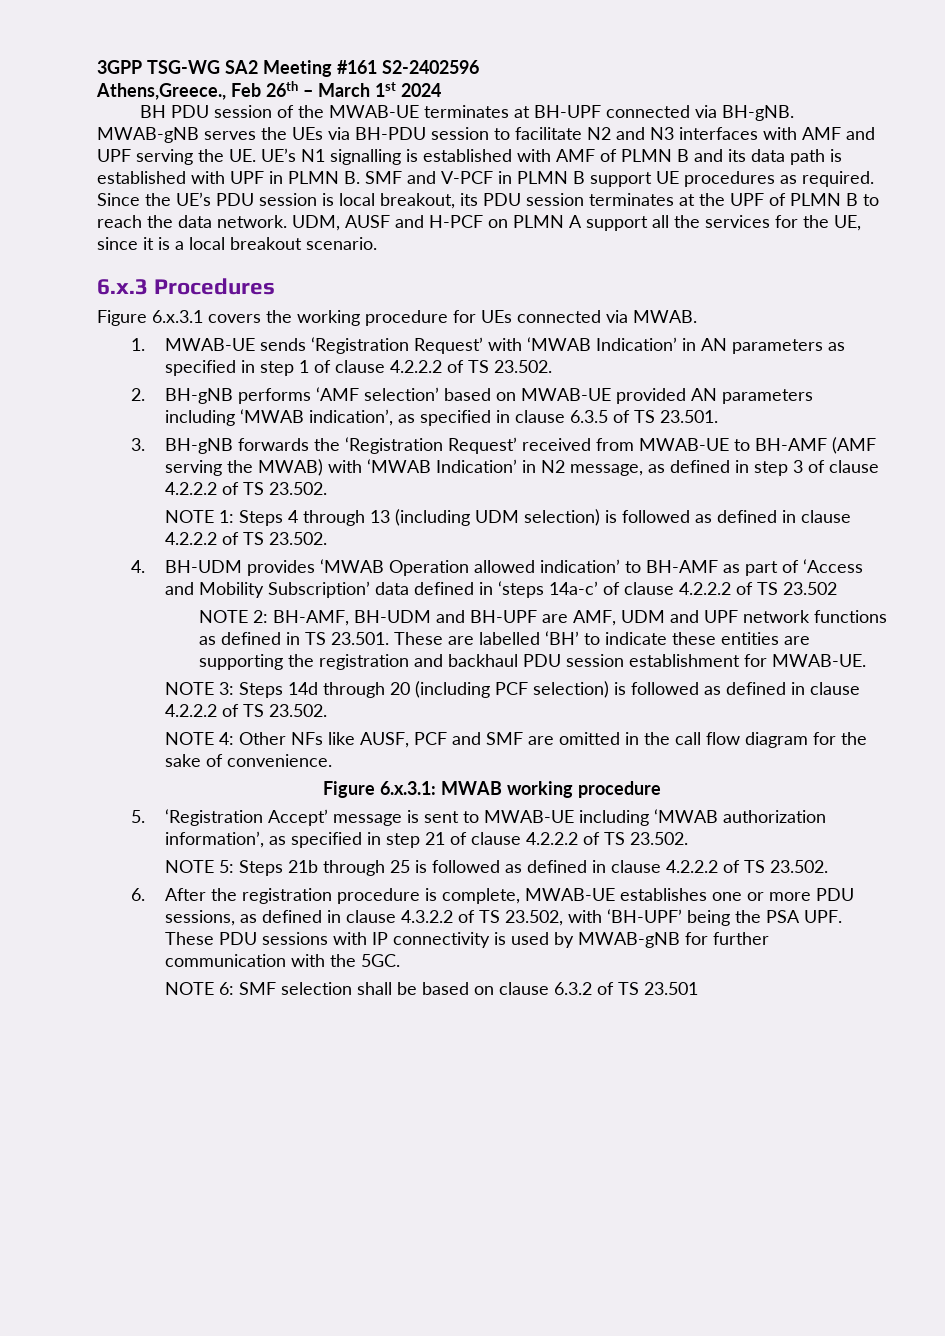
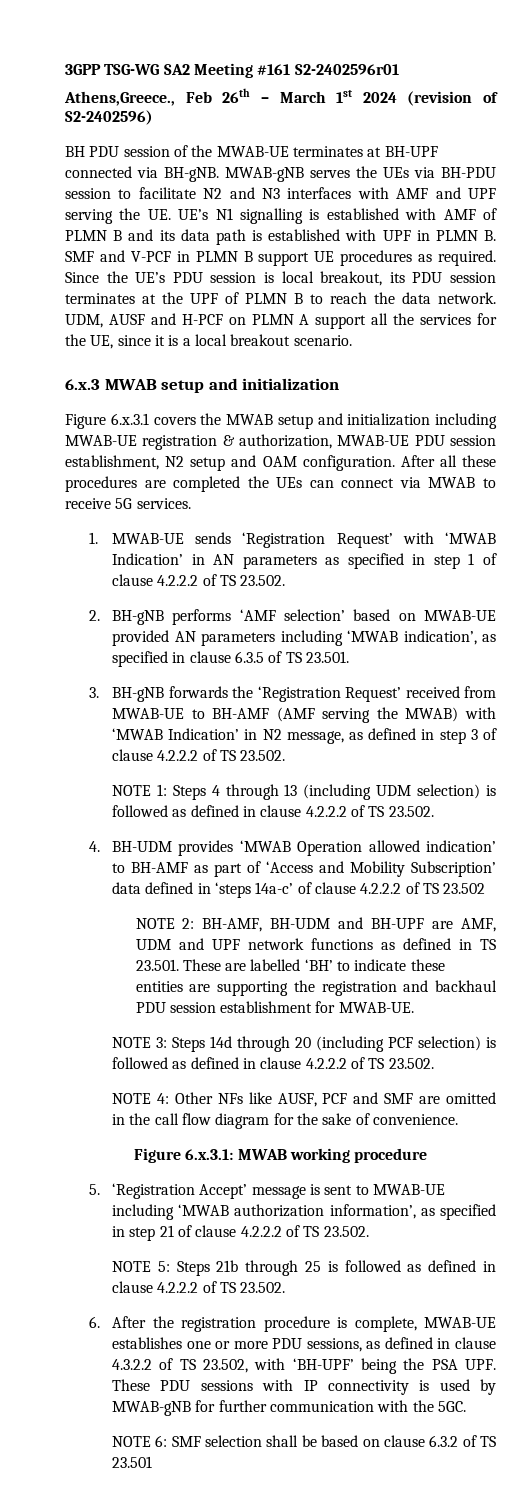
[382,60,479,74] S2-2402596 -> [294,64,399,75] S2-2402596r01
(441, 90) none -> [407,91,498,106] [65,110,153,125] (revision of S2-2402596)
[154,278,276,295] Procedures -> [104,378,340,393] MWAB setup and initialization
[297,310,697,326] working procedure for UEs connected via MWAB. -> [226,413,497,429] [65,434,496,450] [65,455,496,471] [65,476,496,492] [65,498,191,509] MWAB setup and initialization including MWAB-UE registration & authorization, MWAB-UE PDU session establishment, N2 setup and OAM configuration. After all these procedures are completed the UEs can connect via MWAB to receive 5G services.

